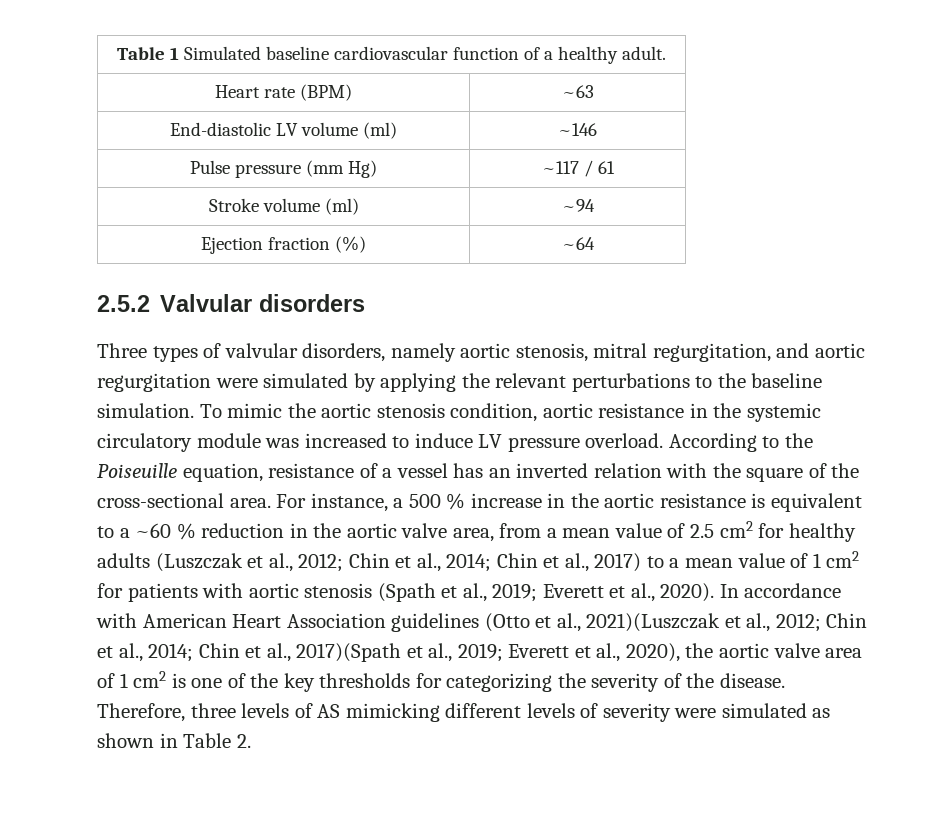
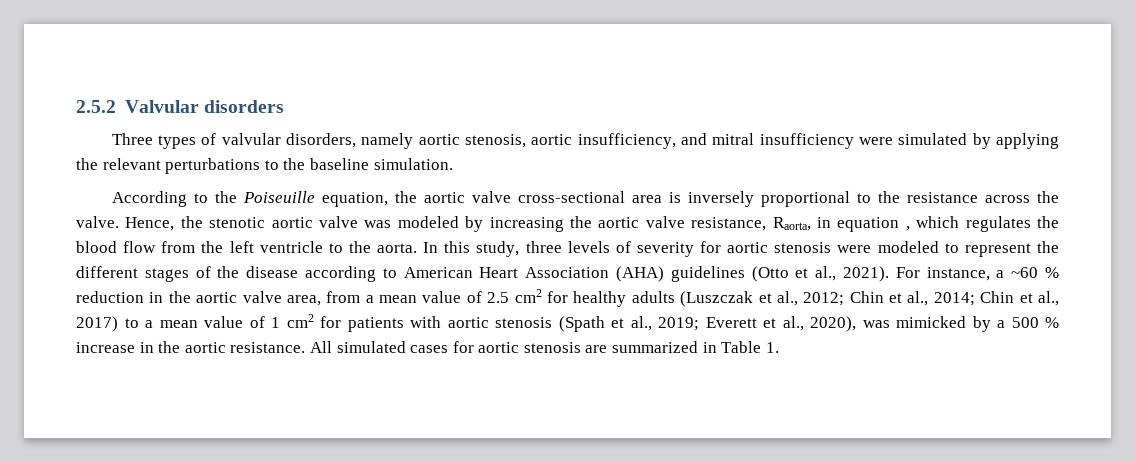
[117,46,666,64] [215,84,352,101] [561,85,594,98] [170,122,397,139] [558,123,597,136] [190,160,377,178] [541,160,615,177] [208,198,359,215] [561,199,595,212] [201,236,366,254] [561,237,595,250] Table 1 Simulated baseline cardiovascular function of a healthy adult. // Heart rate (BPM) | ~63 // End-diastolic LV volume (ml) | ~146 // Pulse pressure (mm Hg) | ~117 / 61 // Stroke volume (ml) | ~94 // Ejection fraction (%) | ~64 // -> (76, 106) none
[593,343,865,362] [97,373,211,392] mitral regurgitation, and aortic regurgitation -> [531,133,854,149] aortic insufficiency, and mitral insufficiency
[199,403,821,422] [97,433,664,452] To mimic the aortic stenosis condition, aortic resistance in the systemic circulatory module was increased to induce LV pressure overload. -> (453, 164) //
[268,463,860,482] [97,493,862,512] [97,526,114,538] resistance of a vessel has an inverted relation with the square of the cross-sectional area. For instance, a 500 % increase in the aortic resistance is equivalent to -> [394,191,1060,207] [76,216,1059,232] [76,241,1060,257] [76,266,990,282] the aortic valve cross-sectional area is inversely proportional to the resistance across the valve. Hence, the stenotic aortic valve was modeled by increasing the aortic valve resistance, Raorta, in equation , which regulates the blood flow from the left ventricle to the aorta. In this study, three levels of severity for aortic stenosis were modeled to represent the different stages of the disease according to American Heart Association (AHA) guidelines (Otto et al., 2021). For instance,
[660,583,842,602] [96,613,868,632] [97,643,863,662] [97,671,786,692] [97,703,831,722] [97,733,154,748] 2020). In accordance with American Heart Association guidelines (Otto et al., 2021)(Luszczak et al., 2012; Chin et al., 2014; Chin et al., 2017)(Spath et al., 2019; Everett et al., 2020), the aortic valve area of 1 cm2 is one of the key thresholds for categorizing the severity of the disease. Therefore, three levels of AS mimicking different levels of severity were simulated as shown -> [810,316,1059,332] [76,341,699,353] 2020), was mimicked by a 500 % increase in the aortic resistance. All simulated cases for aortic stenosis are summarized
[236,734,251,748] 2. -> [765,342,779,353] 1.

